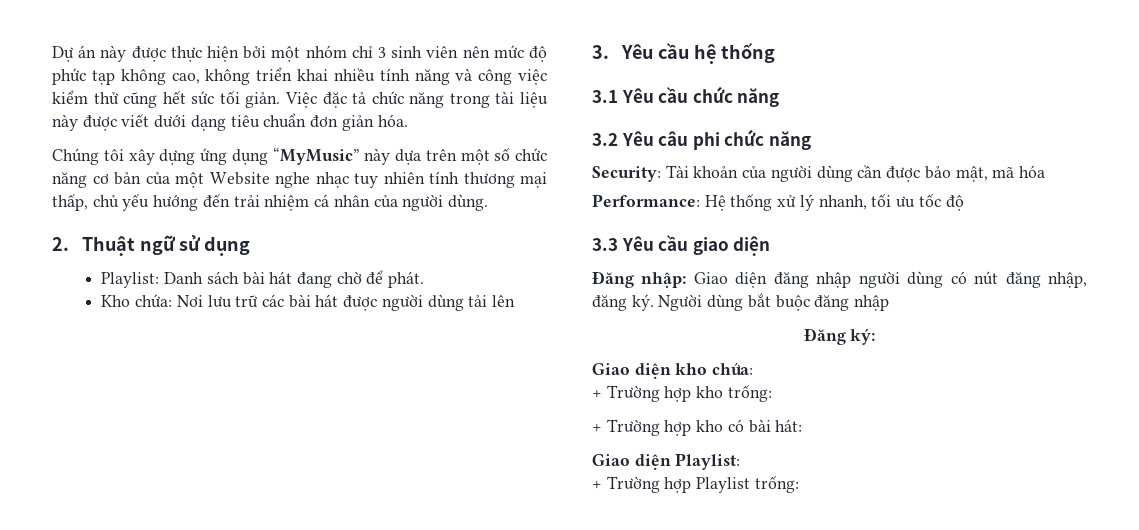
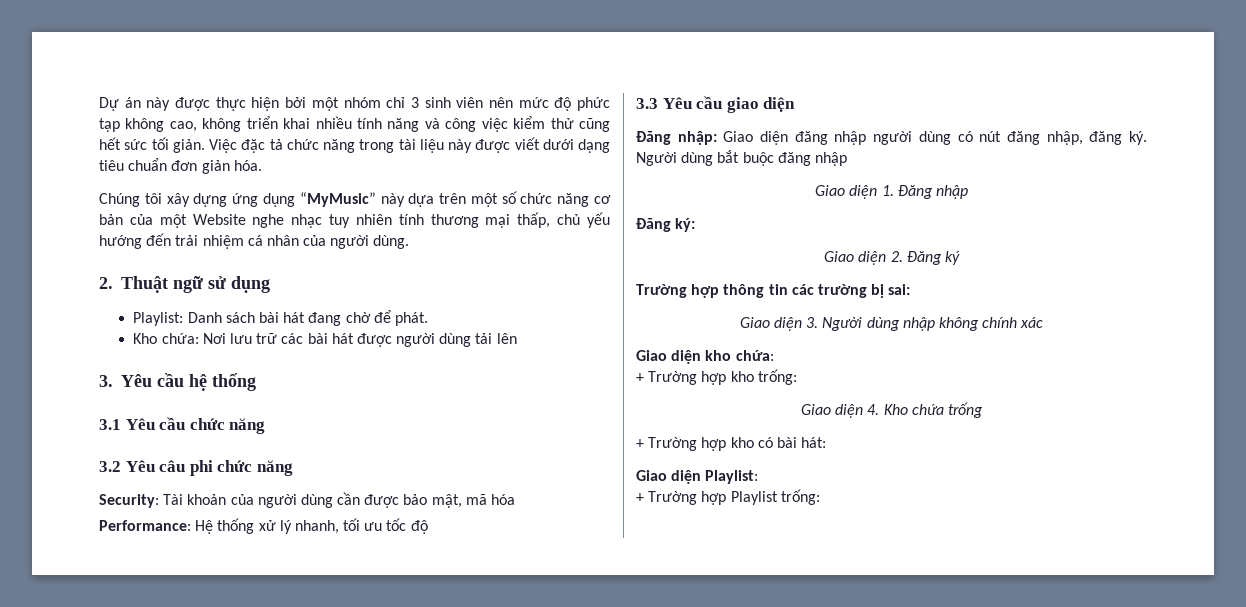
[803,328,876,345] Đăng ký: -> [815,185,968,199] [636,218,696,232] [824,251,960,265] [636,284,911,298] [739,317,1044,331] Giao diện 1. Đăng nhập // Đăng ký: // Giao diện 2. Đăng ký // Trường hợp thông tin các trường bị sai: // Giao diện 3. Người dùng nhập không chính xác
(772, 393) none -> [801,402,983,418] // Giao diện 4. Kho chứa trống

